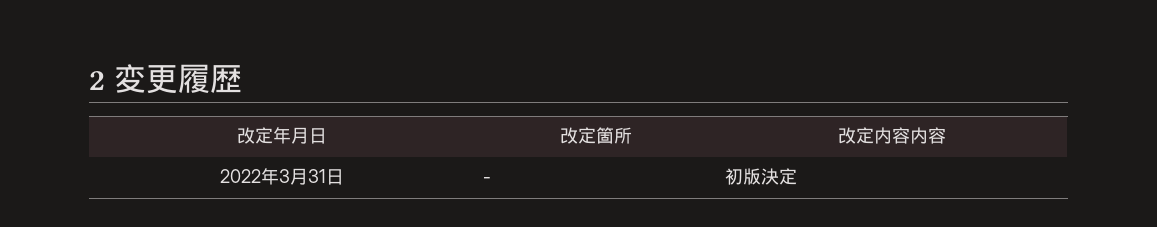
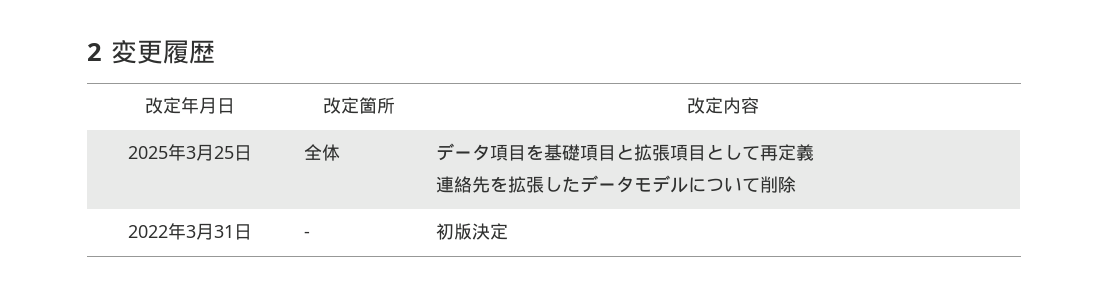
[910,127,946,144] 内容 -> [128,144,253,161] [303,144,340,161] [435,143,814,161] [435,175,796,193] // 2025年3月25日 | 全体 | データ項目を基礎項目と拡張項目として再定義 // 連絡先を拡張したデータモデルについて削除

